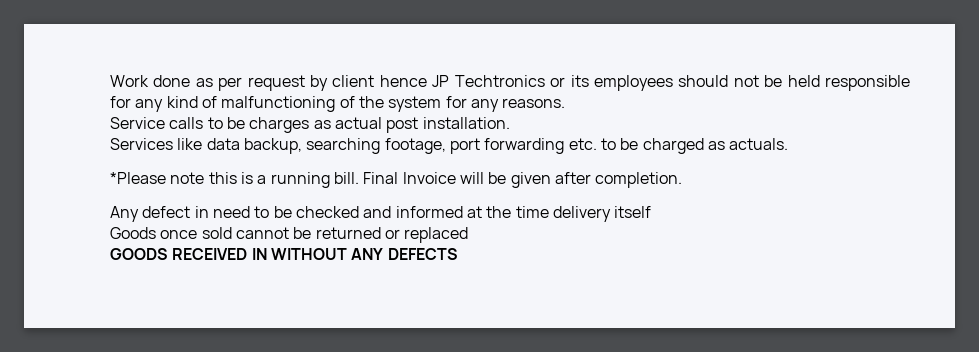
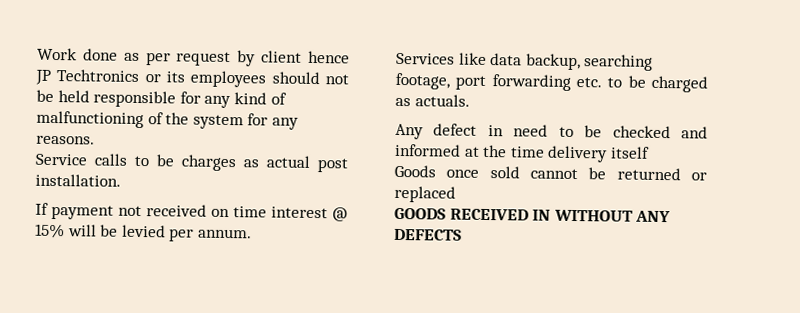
(510, 123) none -> [35,202,348,222] [35,223,252,242] // If payment not received on time interest @ 15% will be levied per annum.
[110,172,683,188] // *Please note this is a running bill. Final Invoice will be given after completion. -> (470, 100) none

